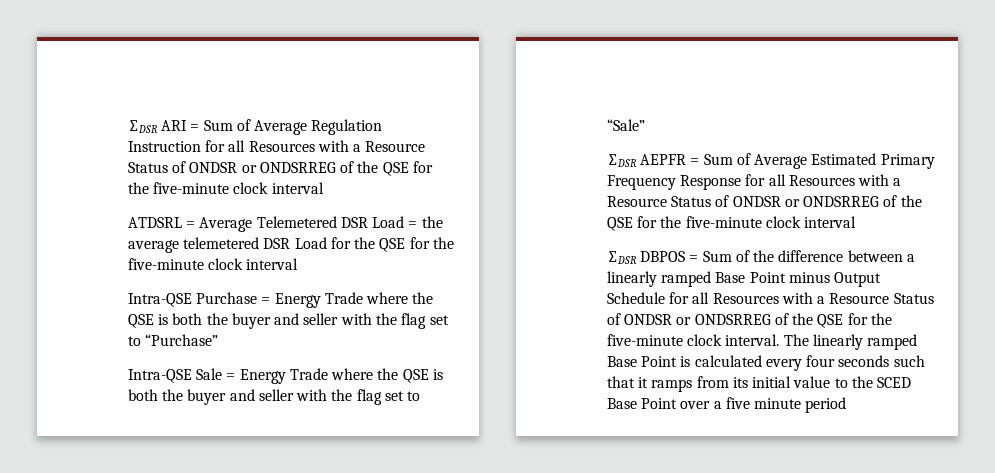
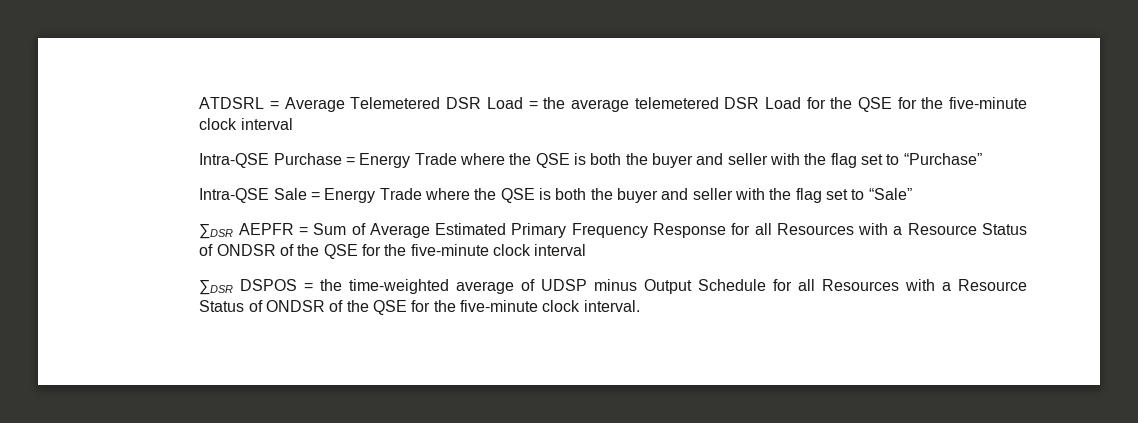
[127,119,383,135] [127,140,426,152] [127,161,434,176] [127,182,324,194] ∑DSR ARI = Sum of Average Regulation Instruction for all Resources with a Resource Status of ONDSR or ONDSRREG of the QSE for the five-minute clock interval // -> (199, 103) none
[784,196,880,207] or ONDSRREG -> (276, 250) none
[639,250,916,262] [606,271,786,287] DBPOS = Sum of the difference between a linearly ramped Base Point -> [240,279,588,294] DSPOS = the time-weighted average of UDSP
[676,314,771,325] or ONDSRREG -> (326, 306) none
[783,334,918,350] [606,355,925,371] [606,376,912,392] [606,397,847,413] The linearly ramped Base Point is calculated every four seconds such that it ramps from its initial value to the SCED Base Point over a five minute period -> (640, 306) none

